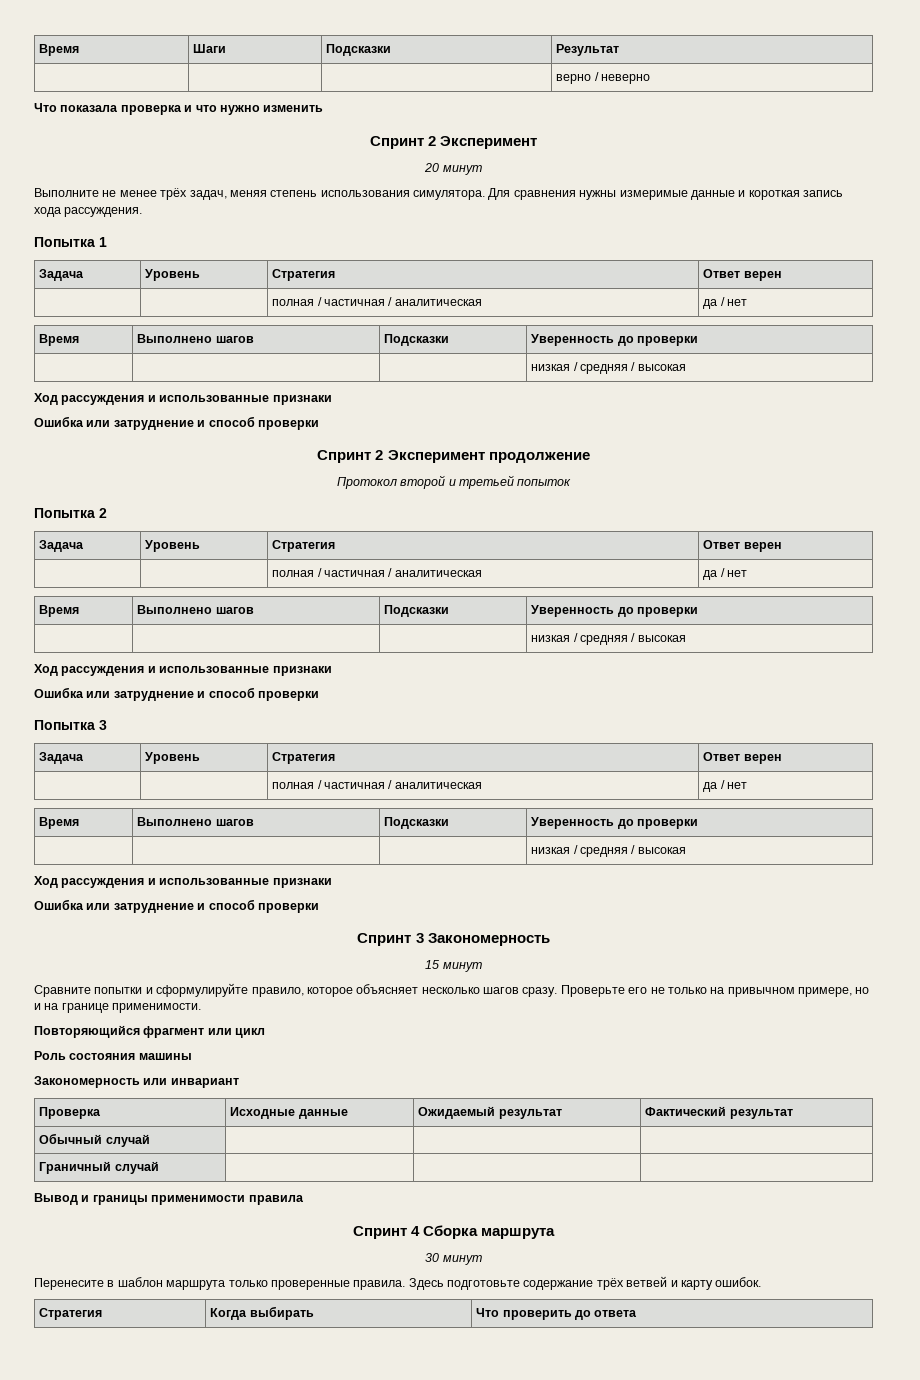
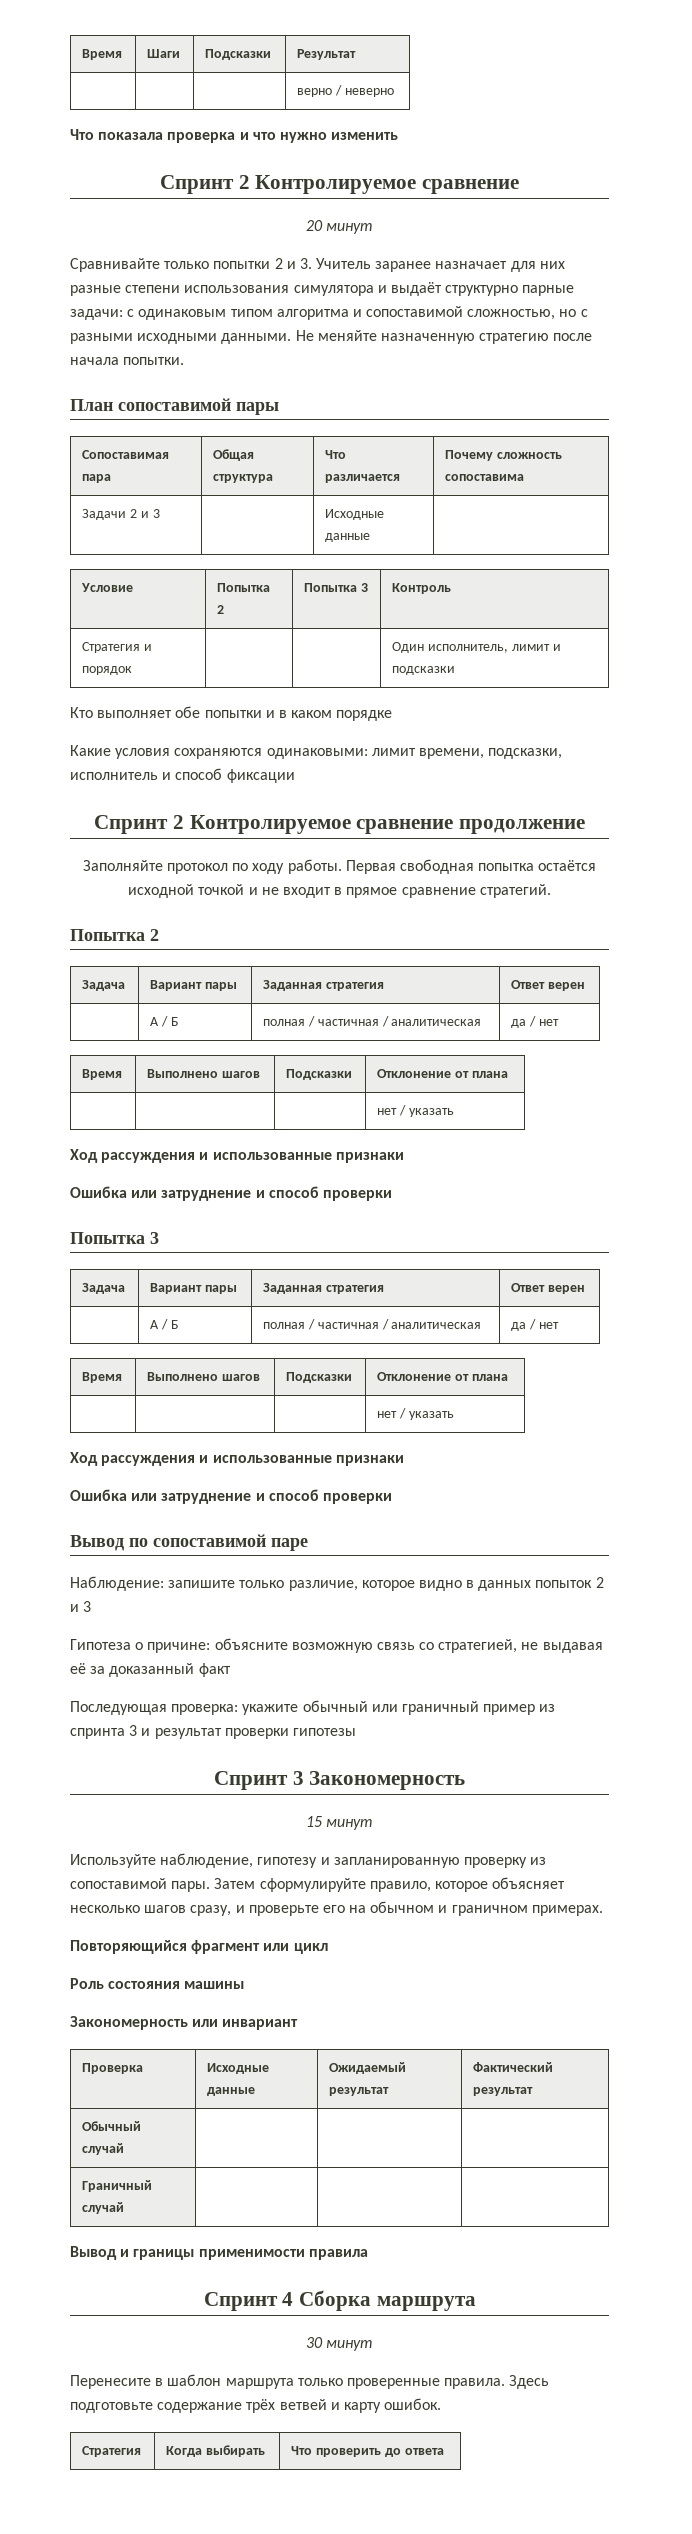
[440,136,538,149] Эксперимент -> [255,175,520,194] Контролируемое сравнение
[34,188,843,200] [34,207,143,217] [34,237,107,247] [39,269,85,281] [145,269,201,281] [272,269,336,281] [703,269,782,281] Выполните не менее трёх задач, меняя степень использования симулятора. Для сравнения нужны измеримые данные и короткая запись хода рассуждения. // Попытка 1 // Задача | Уровень | Стратегия | Ответ верен // | -> [70,258,565,272] [70,282,575,296] [70,306,588,320] [70,330,593,344] [70,357,185,365] [70,398,279,415] [82,450,170,459] [82,474,112,483] [213,449,255,461] [213,474,274,483] [325,450,347,459] [325,474,401,483] [445,450,562,461] [445,474,525,481] [82,509,160,520] [325,509,385,520] [325,533,371,542] [81,583,134,592] [217,583,271,592] [217,605,225,614] [304,583,368,592] [392,583,452,594] [82,642,152,653] [82,666,133,675] [392,642,561,653] [392,666,456,675] [70,706,393,721] [70,745,563,759] [70,768,295,783] [94,815,585,834] [82,859,597,874] [128,884,551,898] [70,929,159,941] [82,980,126,991] [150,980,237,991] [263,980,384,991] [511,980,585,991] [150,1016,179,1027] Сравнивайте только попытки 2 и 3. Учитель заранее назначает для них разные степени использования симулятора и выдаёт структурно парные задачи: с одинаковым типом алгоритма и сопоставимой сложностью, но с разными исходными данными. Не меняйте назначенную стратегию после начала попытки. // План сопоставимой пары // Сопоставимая пара | Общая структура | Что различается | Почему сложность сопоставима // Задачи 2 и 3 | | Исходные данные | // Условие | Попытка 2 | Попытка 3 | Контроль // Стратегия и порядок | | | Один исполнитель, лимит и подсказки // Кто выполняет обе попытки и в каком порядке // Какие условия сохраняются одинаковыми: лимит времени, подсказки, исполнитель и способ фиксации // Спринт 2 Контролируемое сравнение продолжение // Заполняйте протокол по ходу работы. Первая свободная попытка остаётся исходной точкой и не входит в прямое сравнение стратегий. // Попытка 2 // Задача | Вариант пары | Заданная стратегия | Ответ верен // | А / Б
[531,334,699,346] [531,362,686,374] [34,393,332,405] [34,416,319,430] [317,450,590,463] [336,475,572,489] [34,508,107,518] [39,540,85,552] [145,540,201,552] [272,540,336,552] [703,540,782,552] [272,568,482,577] [703,568,748,580] [39,605,80,617] [137,605,254,614] [384,605,450,617] [531,605,699,617] [531,633,686,645] Уверенность до проверки // | | | низкая / средняя / высокая // Ход рассуждения и использованные признаки // Ошибка или затруднение и способ проверки // Спринт 2 Эксперимент продолжение // Протокол второй и третьей попыток // Попытка 2 // Задача | Уровень | Стратегия | Ответ верен // | | полная / частичная / аналитическая | да / нет // Время | Выполнено шагов | Подсказки | Уверенность до проверки // | | | низкая / средняя / высокая -> [377,1069,508,1078] [377,1105,454,1117] Отклонение от плана // | | | нет / указать
[145,752,201,764] [272,752,336,764] [703,752,782,764] Уровень | Стратегия | Ответ верен // | -> [150,1283,237,1294] [263,1283,384,1294] [511,1283,585,1294] [150,1319,179,1330] Вариант пары | Заданная стратегия | Ответ верен // | А / Б
[531,817,699,829] [531,845,686,857] Уверенность до проверки // | | | низкая / средняя / высокая -> [377,1372,508,1381] [377,1408,454,1420] Отклонение от плана // | | | нет / указать
(319, 908) none -> [70,1534,308,1551] [70,1576,604,1591] [70,1601,92,1612] [70,1638,603,1653] [70,1663,231,1677] [70,1700,556,1715] [70,1725,356,1739] // Вывод по сопоставимой паре // Наблюдение: запишите только различие, которое видно в данных попыток 2 и 3 // Гипотеза о причине: объясните возможную связь со стратегией, не выдавая её за доказанный факт // Последующая проверка: укажите обычный или граничный пример из спринта 3 и результат проверки гипотезы
[34,985,153,997] Сравните попытки и -> [70,1853,547,1868] [70,1878,256,1892] Используйте наблюдение, гипотезу и запланированную проверку из сопоставимой пары. Затем
[522,985,870,997] [34,1003,202,1013] сразу. Проверьте его не только на привычном примере, но и на границе применимости. -> [190,1901,603,1916] сразу, и проверьте его на обычном и граничном примерах.

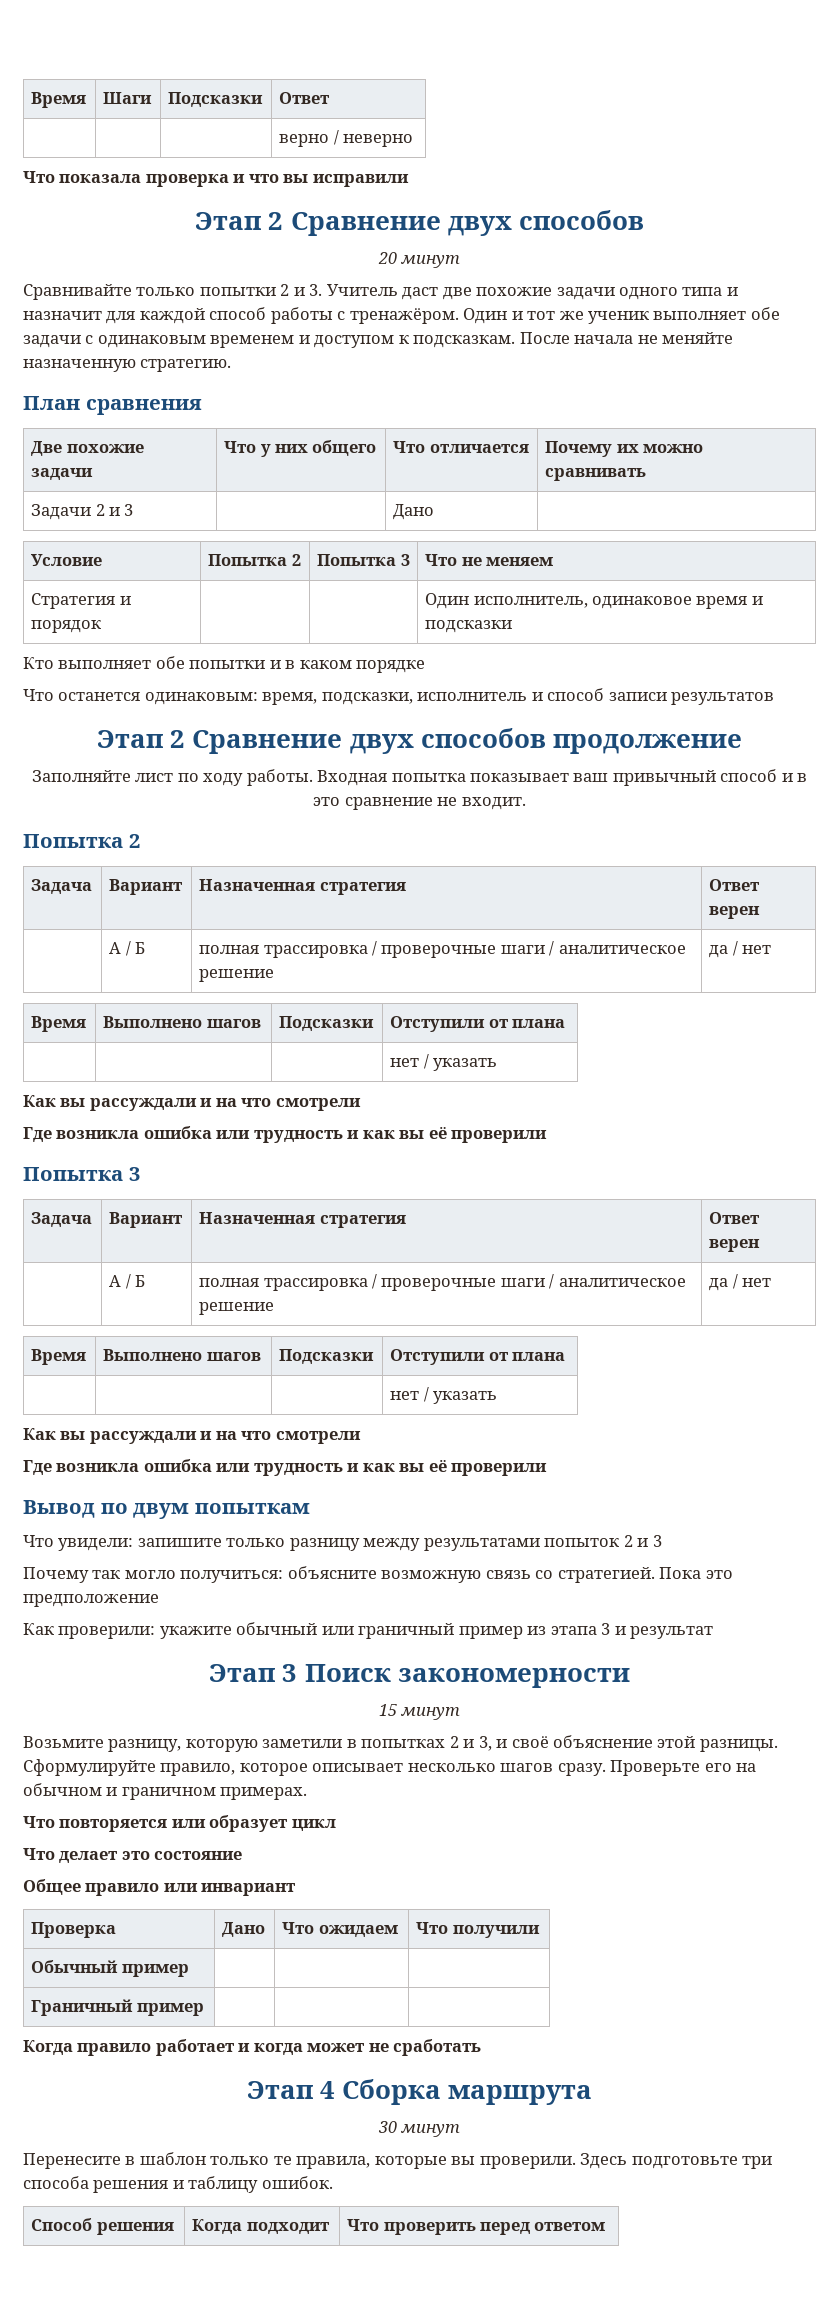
[297,49,357,60] Результат -> [279,92,331,104] Ответ
[279,132,399,143] [159,175,520,194] нужно изменить // Спринт 2 Контролируемое сравнение -> [283,174,409,187] [195,210,644,236] вы исправили // Этап 2 Сравнение двух способов
[375,261,565,272] [70,282,575,296] [70,306,588,320] [70,330,593,344] [70,357,185,365] [70,398,279,415] [82,450,170,459] [82,474,112,483] [213,449,255,461] [213,474,274,483] [325,450,347,459] [325,474,401,483] [445,450,562,461] [445,474,525,481] заранее назначает для них разные степени использования симулятора и выдаёт структурно парные задачи: с одинаковым типом алгоритма и сопоставимой сложностью, но с разными исходными данными. Не меняйте назначенную стратегию после начала попытки. // План сопоставимой пары // Сопоставимая пара | Общая структура | Что различается | Почему сложность сопоставима -> [402,287,738,300] [23,307,780,324] [23,332,734,348] [23,359,232,372] [23,396,202,415] [31,441,144,456] [31,468,94,480] [224,440,377,457] [393,441,529,453] [545,441,704,457] [545,468,647,481] даст две похожие задачи одного типа и назначит для каждой способ работы с тренажёром. Один и тот же ученик выполняет обе задачи с одинаковым временем и доступом к подсказкам. После начала не меняйте назначенную стратегию. // План сравнения // Две похожие задачи | Что у них общего | Что отличается | Почему их можно сравнивать
[325,509,385,520] [325,533,371,542] Исходные данные -> [393,504,435,520] Дано
[392,583,452,594] Контроль -> [425,554,554,566] Что не меняем
[511,644,550,651] лимит -> [592,596,748,609] одинаковое время
[70,745,563,759] [70,768,295,783] [94,815,454,834] Какие условия сохраняются одинаковыми: лимит времени, подсказки, исполнитель и способ фиксации // Спринт 2 Контролируемое сравнение -> [23,688,775,705] [97,728,546,754] Что останется одинаковым: время, подсказки, исполнитель и способ записи результатов // Этап 2 Сравнение двух способов
[166,863,228,874] протокол -> [135,773,174,782] лист
[345,859,597,874] [128,884,551,898] Первая свободная попытка остаётся исходной точкой и не входит в прямое сравнение стратегий. -> [317,769,808,786] [313,797,526,810] Входная попытка показывает ваш привычный способ и в это сравнение не входит.
[204,982,237,991] [263,980,384,991] [511,980,585,991] [150,1016,179,1027] [263,1016,482,1027] [511,1016,559,1028] [82,1069,123,1080] [147,1069,260,1078] [286,1069,353,1080] [377,1069,508,1078] [377,1105,454,1117] [70,1149,404,1163] [70,1186,392,1201] пары | Заданная стратегия | Ответ верен // | А / Б | полная / частичная / аналитическая | да / нет // Время | Выполнено шагов | Подсказки | Отклонение от плана // | | | нет / указать // Ход рассуждения и использованные признаки // Ошибка или затруднение и способ проверки -> [199,879,406,895] [709,879,761,891] [709,906,761,919] [109,941,146,956] [199,941,686,958] [199,969,275,982] [709,941,772,958] [31,1016,87,1032] [103,1016,261,1028] [279,1016,375,1031] [390,1016,566,1032] [390,1054,498,1071] [23,1095,361,1111] [23,1126,548,1143] | Назначенная стратегия | Ответ верен // | А / Б | полная трассировка / проверочные шаги / аналитическое решение | да / нет // Время | Выполнено шагов | Подсказки | Отступили от плана // | | | нет / указать // Как вы рассуждали и на что смотрели // Где возникла ошибка или трудность и как вы её проверили
[204,1285,237,1294] [263,1283,384,1294] [511,1283,585,1294] [150,1319,179,1330] [263,1319,482,1330] [511,1319,559,1331] [82,1372,123,1383] [147,1372,260,1381] [286,1372,353,1383] [377,1372,508,1381] [377,1408,454,1420] [70,1452,404,1466] [70,1489,392,1504] [70,1534,308,1551] [70,1576,604,1591] [70,1601,92,1612] [70,1638,603,1653] [70,1663,231,1677] [70,1701,239,1715] пары | Заданная стратегия | Ответ верен // | А / Б | полная / частичная / аналитическая | да / нет // Время | Выполнено шагов | Подсказки | Отклонение от плана // | | | нет / указать // Ход рассуждения и использованные признаки // Ошибка или затруднение и способ проверки // Вывод по сопоставимой паре // Наблюдение: запишите только различие, которое видно в данных попыток 2 и 3 // Гипотеза о причине: объясните возможную связь со стратегией, не выдавая её за доказанный факт // Последующая проверка: -> [199,1212,406,1228] [709,1212,761,1224] [709,1239,761,1252] [109,1274,146,1289] [199,1274,686,1291] [199,1302,275,1315] [709,1274,772,1291] [31,1349,87,1365] [103,1349,261,1361] [279,1349,375,1364] [390,1349,566,1365] [390,1387,498,1404] [23,1428,361,1444] [23,1459,548,1476] [23,1500,310,1519] [23,1535,662,1551] [23,1566,733,1583] [23,1594,159,1607] [23,1623,156,1639] | Назначенная стратегия | Ответ верен // | А / Б | полная трассировка / проверочные шаги / аналитическое решение | да / нет // Время | Выполнено шагов | Подсказки | Отступили от плана // | | | нет / указать // Как вы рассуждали и на что смотрели // Где возникла ошибка или трудность и как вы её проверили // Вывод по двум попыткам // Что увидели: запишите только разницу между результатами попыток 2 и 3 // Почему так могло получиться: объясните возможную связь со стратегией. Пока это предположение // Как проверили:
[70,1728,125,1739] спринта -> [550,1626,597,1635] этапа
[224,1728,356,1739] [213,1771,466,1790] [305,1816,374,1830] [70,1853,547,1868] [70,1878,366,1892] проверки гипотезы // Спринт 3 Закономерность // 15 минут // Используйте наблюдение, гипотезу и запланированную проверку из сопоставимой пары. Затем сформулируйте -> [209,1664,630,1688] [378,1704,461,1720] [23,1735,778,1752] [23,1759,156,1776] // Этап 3 Поиск закономерности // 15 минут // Возьмите разницу, которую заметили в попытках 2 и 3, и своё объяснение этой разницы. Сформулируйте
[492,1877,566,1889] объясняет -> [312,1763,404,1772] описывает
[190,1905,319,1916] сразу, и проверьте -> [557,1760,701,1776] сразу. Проверьте
[70,1940,328,1954] [70,1978,245,1989] [70,2016,299,2030] [82,2063,144,2074] [207,2063,270,2074] [207,2087,256,2096] [329,2062,407,2074] [329,2087,390,2096] [473,2062,554,2072] [473,2087,534,2096] Повторяющийся фрагмент или цикл // Роль состояния машины // Закономерность или инвариант // Проверка | Исходные данные | Ожидаемый результат | Фактический результат -> [23,1815,336,1832] [23,1848,243,1863] [23,1879,297,1896] [31,1922,117,1938] [222,1922,266,1937] [282,1922,398,1937] [416,1922,540,1938] Что повторяется или образует цикл // Что делает это состояние // Общее правило или инвариант // Проверка | Дано | Что ожидаем | Что получили
[82,2143,125,2155] случай -> [121,1964,189,1977] пример
[82,2202,125,2214] [70,2246,368,2260] [203,2292,278,2311] случай | | | // Вывод и границы применимости правила // Спринт -> [136,2003,204,2016] [23,2039,482,2056] [246,2081,313,2099] пример | | | // Когда правило работает и когда может не сработать // Этап
[225,2375,550,2389] [70,2399,381,2413] маршрута только проверенные правила. Здесь подготовьте содержание трёх ветвей и карту -> [210,2153,773,2169] [23,2176,259,2193] только те правила, которые вы проверили. Здесь подготовьте три способа решения и таблицу
[82,2446,142,2457] [166,2445,265,2457] Стратегия | Когда выбирать -> [31,2218,174,2235] [192,2219,330,2234] Способ решения | Когда подходит
[384,2448,444,2457] до ответа -> [480,2222,606,2235] перед ответом

